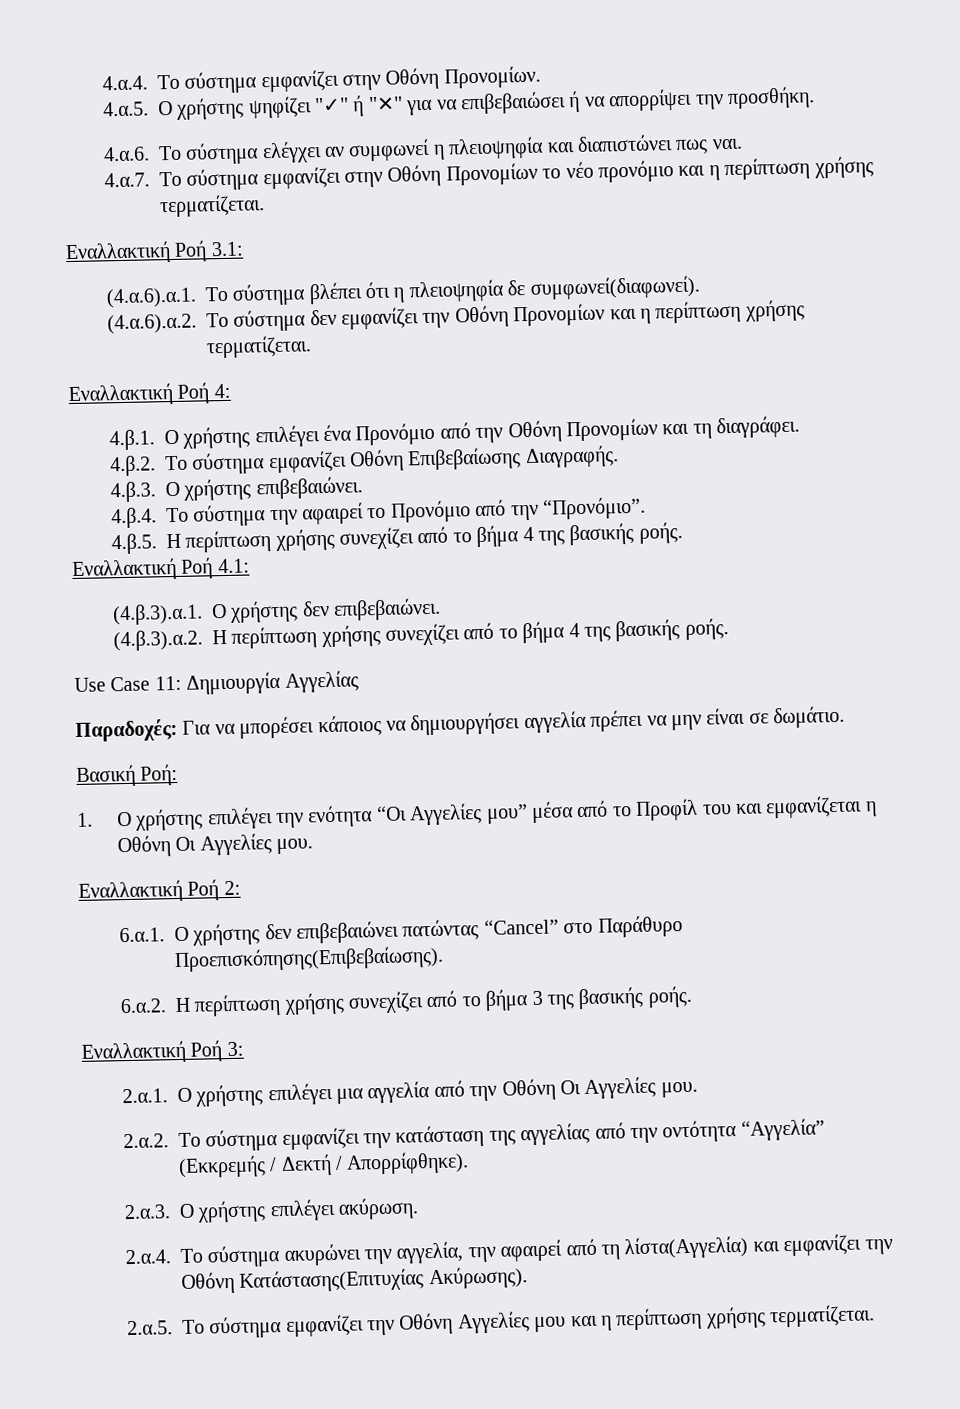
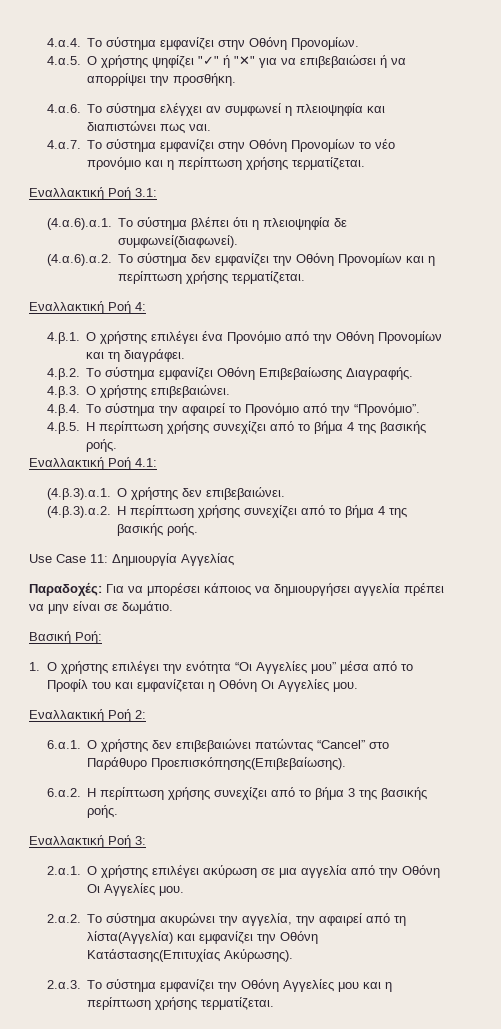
(333, 1094) none -> [203,865,276,878] ακύρωση σε
[281,1118,825,1150] [177,1151,470,1179] [123,1197,420,1223] [124,1245,282,1268] εμφανίζει την κατάσταση της αγγελίας από την οντότητα “Αγγελία” (Εκκρεμής / Δεκτή / Απορρίφθηκε). // 2.α.3. Ο χρήστης επιλέγει ακύρωση. // 2.α.4. Το σύστημα -> (157, 919) none
[126,1320,173,1336] 2.α.5. -> [46,980,81,989] 2.α.3.

